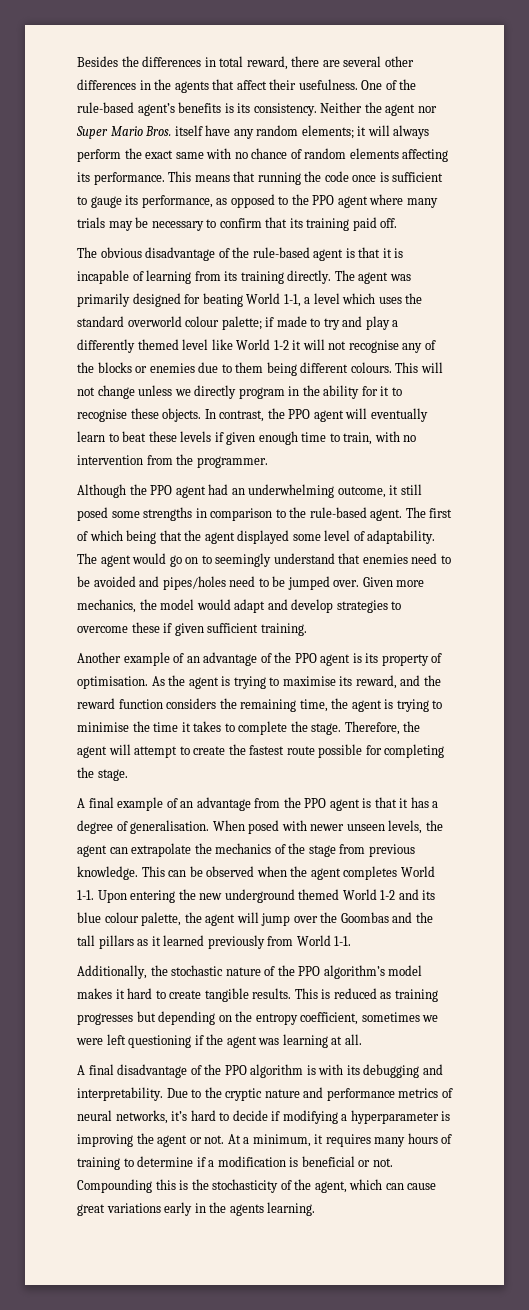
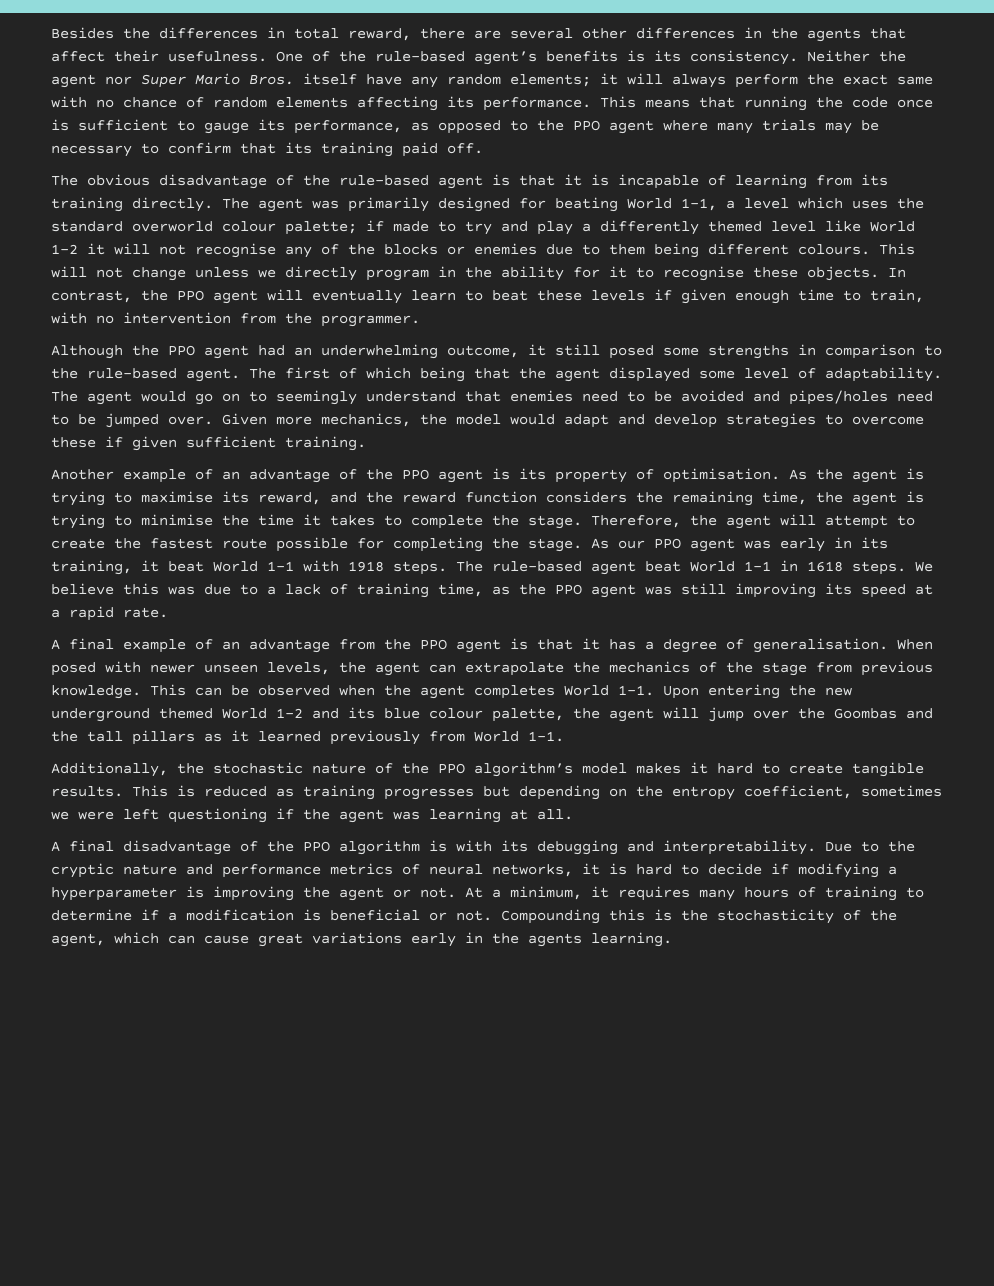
(128, 775) none -> [591,537,888,552] [51,560,933,575] [51,583,933,598] [51,606,168,621] As our PPO agent was early in its training, it beat World 1-1 with 1918 steps. The rule-based agent beat World 1-1 in 1618 steps. We believe this was due to a lack of training time, as the PPO agent was still improving its speed at a rapid rate.
[171,1111,188,1121] it’s -> [582,863,627,875] it is

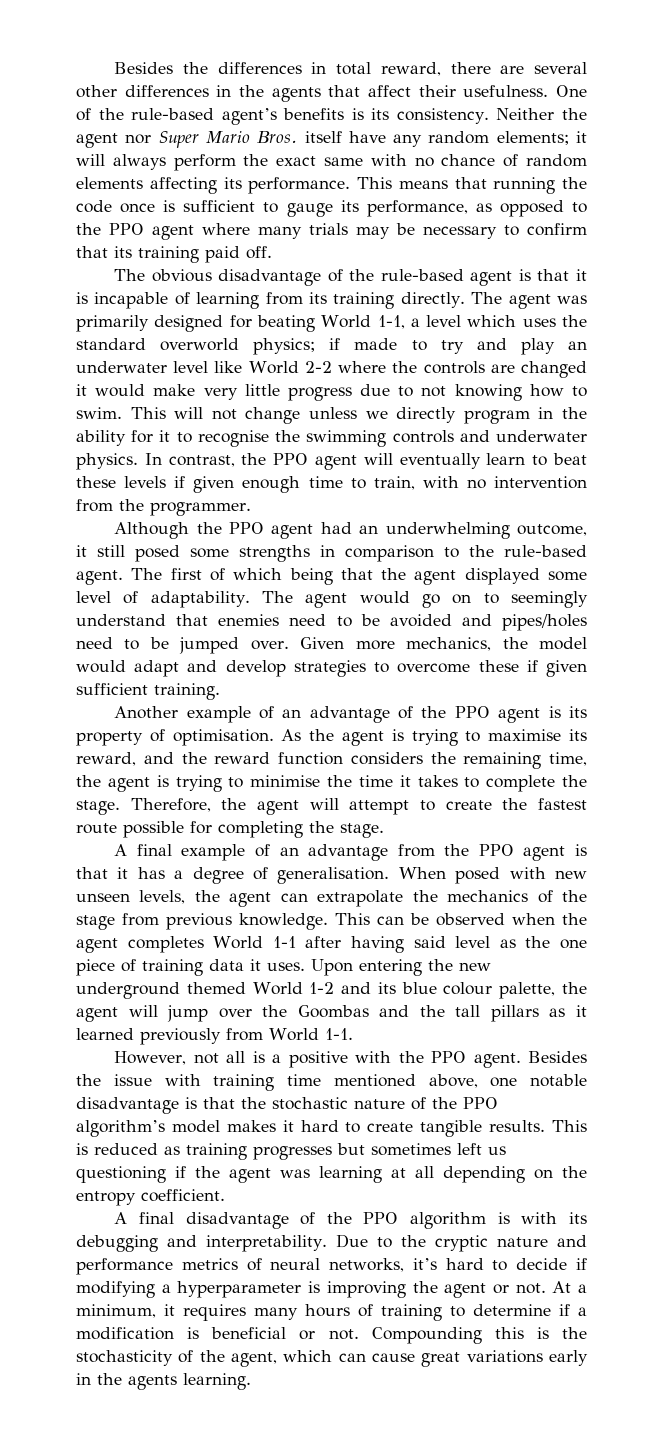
[222,221,357,235] colour palette; -> [253,338,316,355] physics;
[582,220,915,235] [51,243,870,258] a differently themed level like World 1-2 it will not recognise any of the blocks or enemies due to them being different colours. -> [567,341,587,350] [76,361,587,378] [76,384,587,401] [76,407,122,419] an underwater level like World 2-2 where the controls are changed it would make very little progress due to not knowing how to swim.
[753,266,879,281] these objects. -> [275,430,587,447] [76,453,138,470] the swimming controls and underwater physics.
[591,537,888,552] [51,560,933,575] [51,583,933,598] [51,606,168,621] As our PPO agent was early in its training, it beat World 1-1 with 1918 steps. The rule-based agent beat World 1-1 in 1618 steps. We believe this was due to a lack of training time, as the PPO agent was still improving its speed at a rapid rate. -> (384, 830) none
[150,664,195,673] newer -> [555,870,587,879] new
[618,685,654,696] 1-1. -> [272,936,587,953] [76,959,305,976] 1-1 after having said level as the one piece of training data it uses.
[51,762,168,777] Additionally, -> [114,1051,587,1068] [76,1074,587,1091] [76,1097,235,1114] However, not all is a positive with the PPO agent. Besides the issue with training time mentioned above, one notable disadvantage is that
[519,785,942,800] [51,809,159,820] depending on the entropy coefficient, sometimes we were left -> [371,1143,506,1156] sometimes left us
[537,809,573,820] all. -> [415,1166,587,1183] [76,1189,225,1206] all depending on the entropy coefficient.
[582,863,627,875] it is -> [412,1258,437,1270] it’s

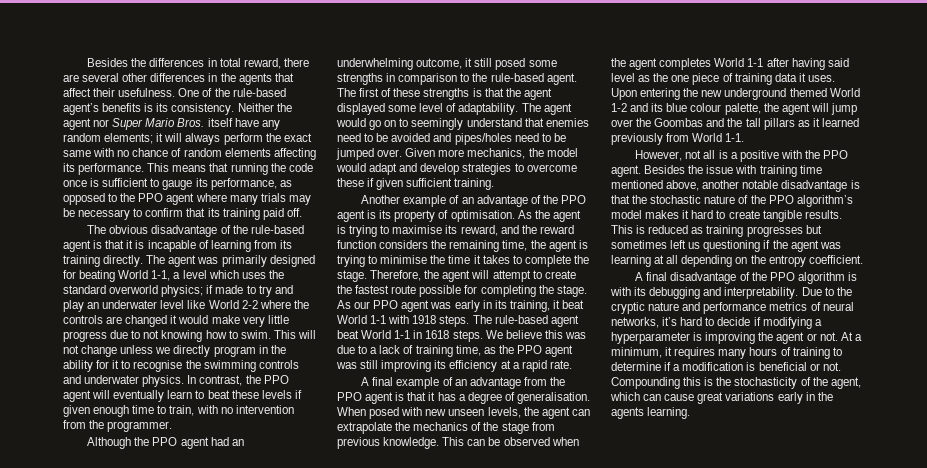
[233,568,333,585] which being -> [393,88,482,100] these strengths is
(384, 830) none -> [337,300,585,312] [337,315,579,327] [337,330,586,342] [337,345,574,357] [336,360,572,372] As our PPO agent was early in its training, it beat World 1-1 with 1918 steps. The rule-based agent beat World 1-1 in 1618 steps. We believe this was due to a lack of training time, as the PPO agent was still improving its efficiency at a rapid rate.
[490,1077,518,1087] one -> [702,180,740,189] another

